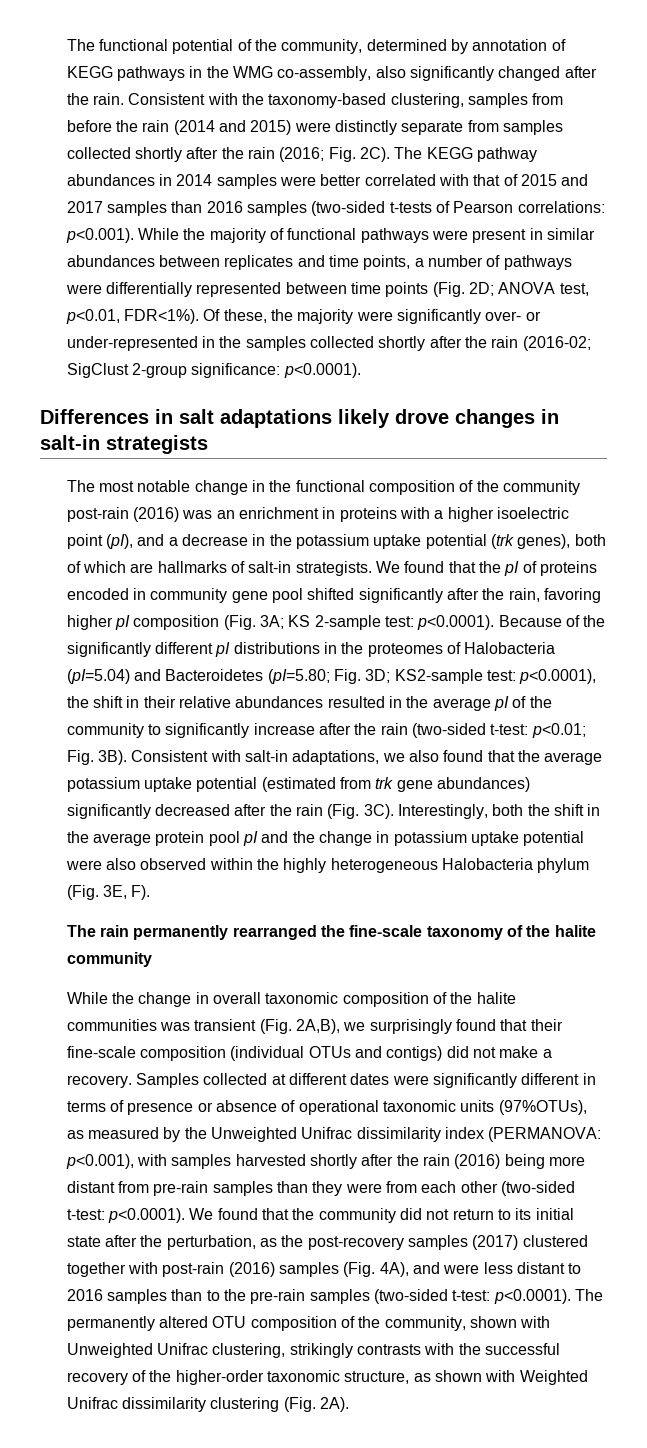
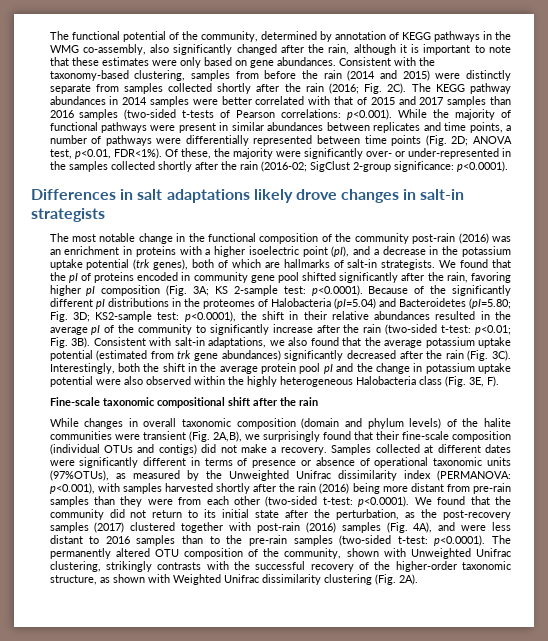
[93,93,125,105] rain. -> [328,44,512,55] [49,57,336,68] rain, although it is important to note that these estimates were only based on gene abundances.
[537,858,590,873] phylum -> [418,376,442,385] class
[66,925,596,940] [66,952,152,967] [66,992,192,1007] The rain permanently rearranged the fine-scale taxonomy of the halite community // While the change -> [49,397,318,408] [49,418,124,429] Fine-scale taxonomic compositional shift after the rain // While changes
(429, 999) none -> [301,418,442,429] (domain and phylum levels)
[160,1022,191,1031] was -> [114,434,140,440] were

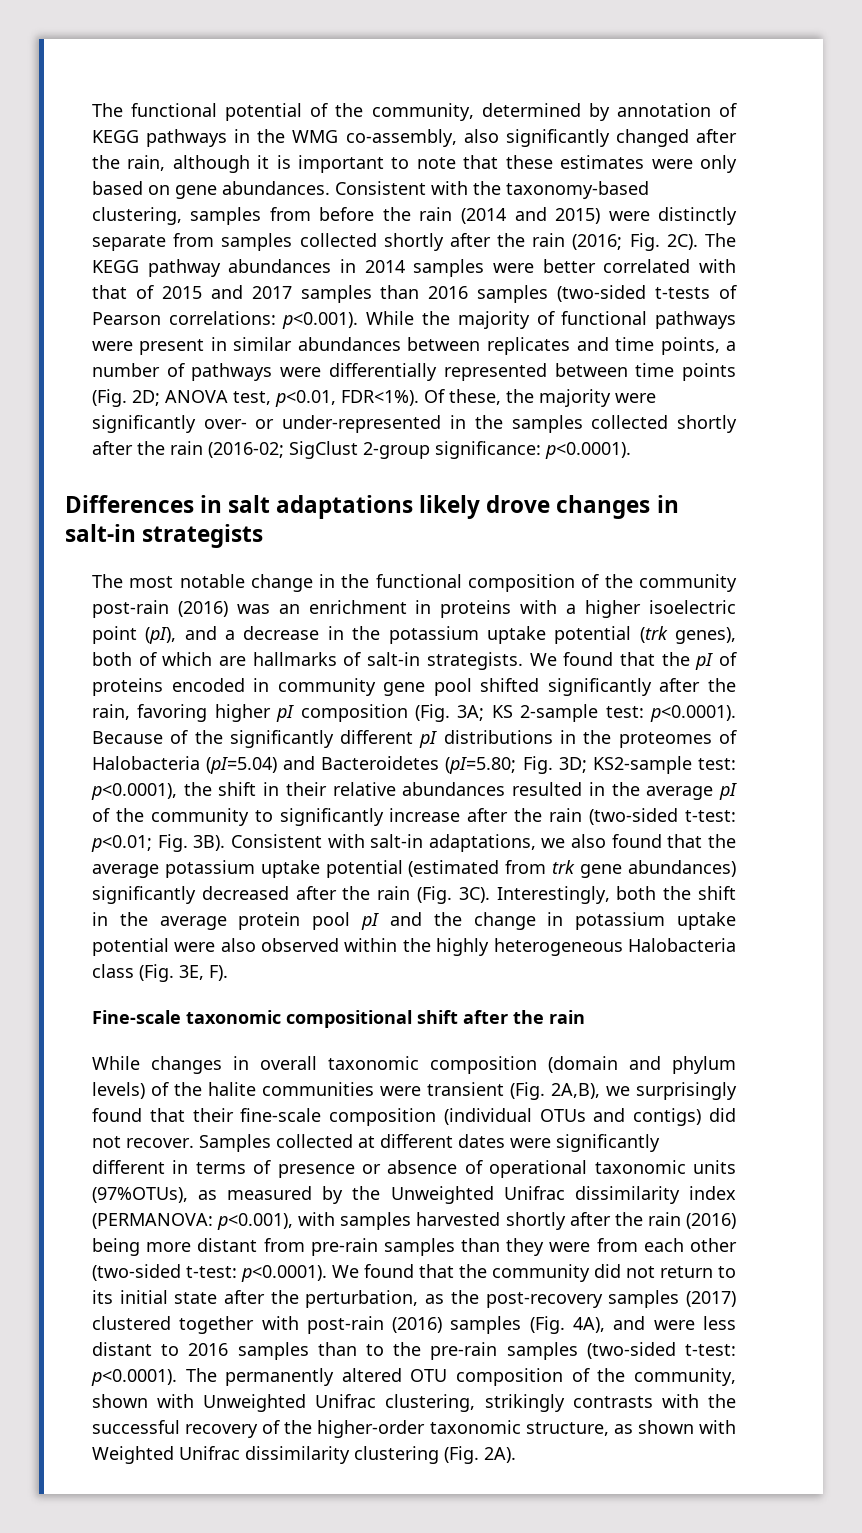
[241,444,327,455] make a recovery. -> [125,1138,194,1148] recover.

